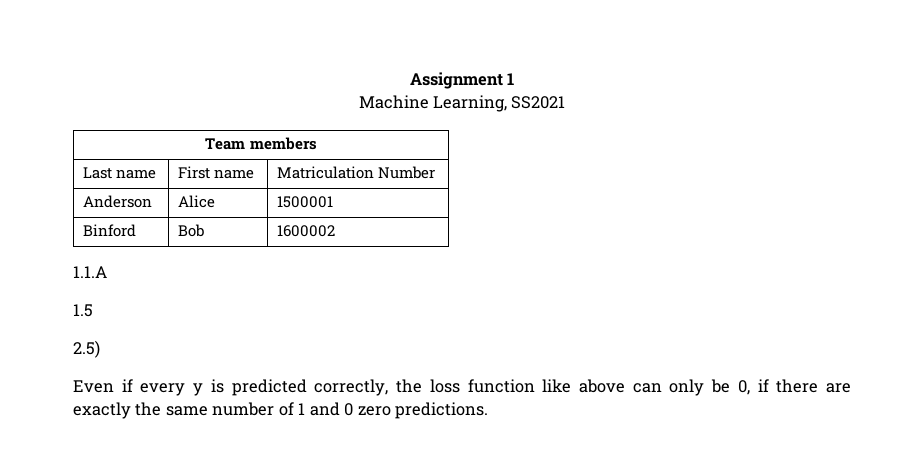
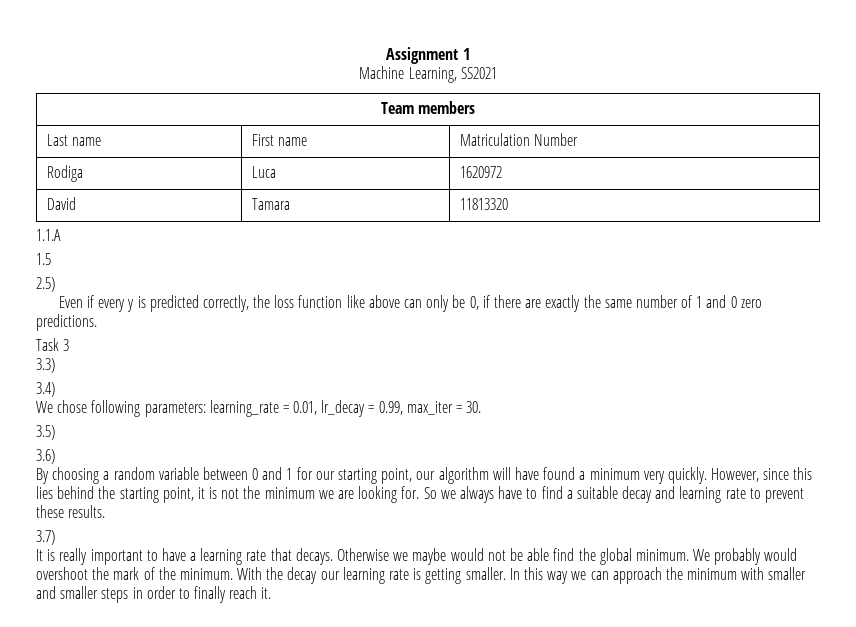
[83,195,153,208] [178,195,216,208] [277,196,334,208] [83,224,137,237] [178,224,205,237] [277,225,336,237] Anderson | Alice | 1500001 // Binford | Bob | 1600002 -> [47,165,84,182] [252,166,277,178] [460,166,503,178] [47,197,77,210] [252,198,291,210] [460,198,509,210] Rodiga | Luca | 1620972 // David | Tamara | 11813320
(489, 410) none -> [36,338,70,351] [36,358,55,373] [36,382,55,397] [36,400,482,417] [36,425,55,440] [36,449,55,464] [36,467,813,484] [36,486,804,503] [36,505,106,518] [36,530,55,545] [36,548,798,565] [36,567,807,584] [36,586,272,603] // Task 3 // 3.3) // 3.4) // We chose following parameters: learning_rate = 0.01, lr_decay = 0.99, max_iter = 30. // 3.5) // 3.6) // By choosing a random variable between 0 and 1 for our starting point, our algorithm will have found a minimum very quickly. However, since this lies behind the starting point, it is not the minimum we are looking for. So we always have to find a suitable decay and learning rate to prevent these results. // 3.7) // It is really important to have a learning rate that decays. Otherwise we maybe would not be able find the global minimum. We probably would overshoot the mark of the minimum. With the decay our learning rate is getting smaller. In this way we can approach the minimum with smaller and smaller steps in order to finally reach it.

